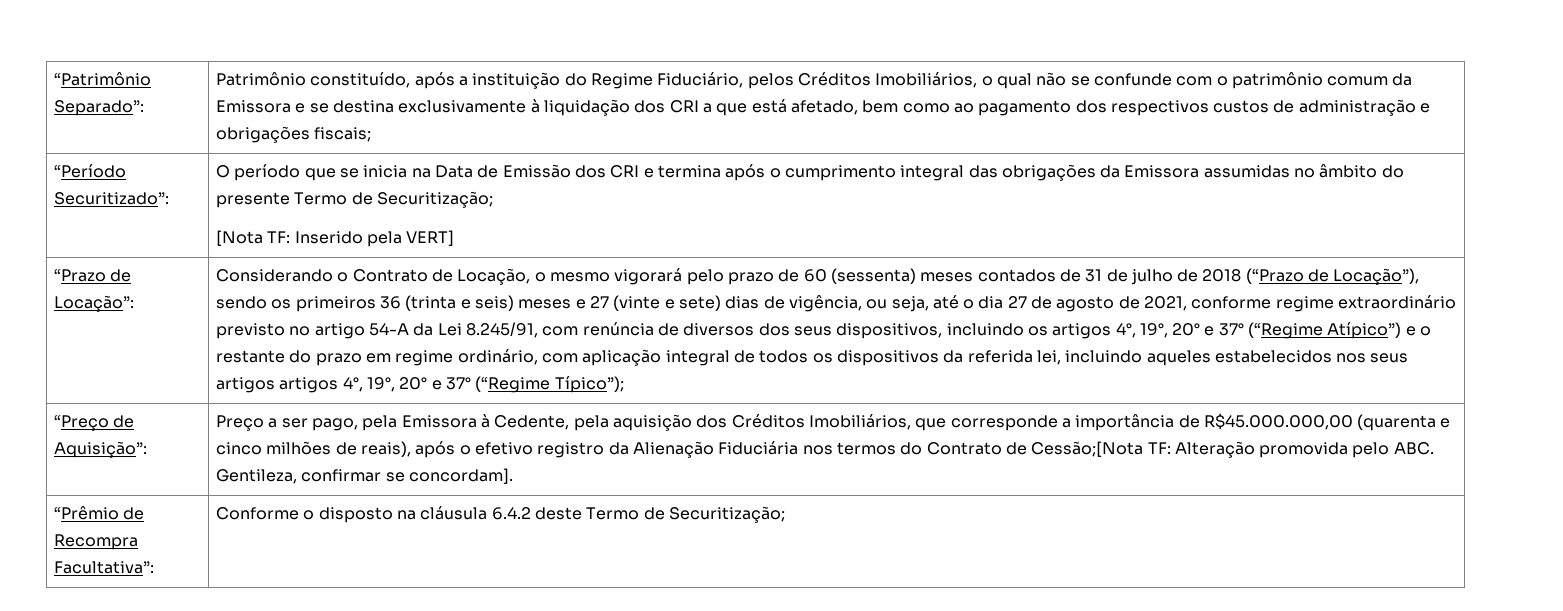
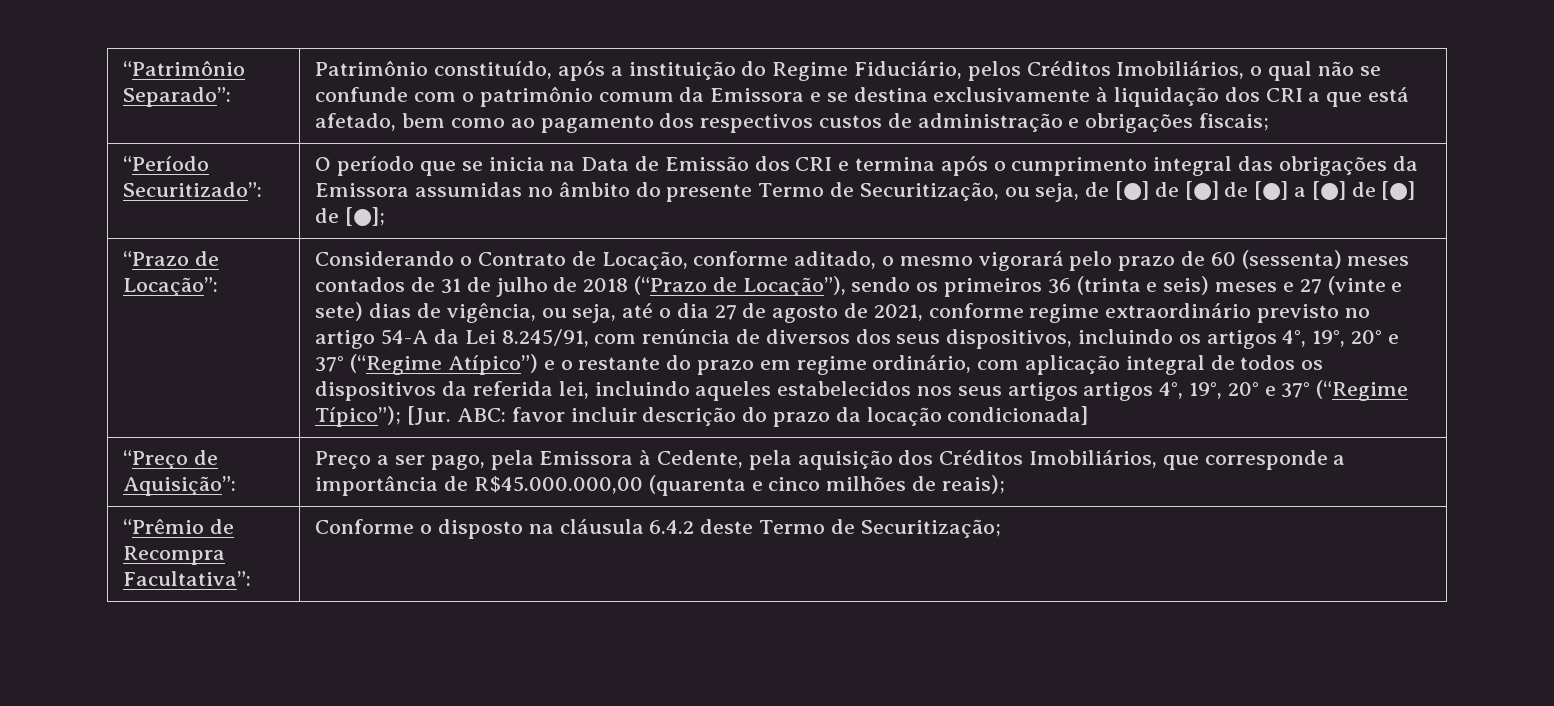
[377,191,494,208] [216,230,455,247] Securitização; // [Nota TF: Inserido pela VERT] -> [859,181,1416,202] [315,207,386,226] Securitização, ou seja, de [●] de [●] de [●] a [●] de [●] de [●];
(531, 276) none -> [693,251,877,269] conforme aditado,
(624, 384) none -> [407,406,1089,427] [Jur. ABC: favor incluir descrição do prazo da locação condicionada]
[361,441,1434,458] [216,468,514,484] reais), após o efetivo registro da Alienação Fiduciária nos termos do Contrato de Cessão;[Nota TF: Alteração promovida pelo ABC. Gentileza, confirmar se concordam]. -> [941,475,1005,494] reais);

